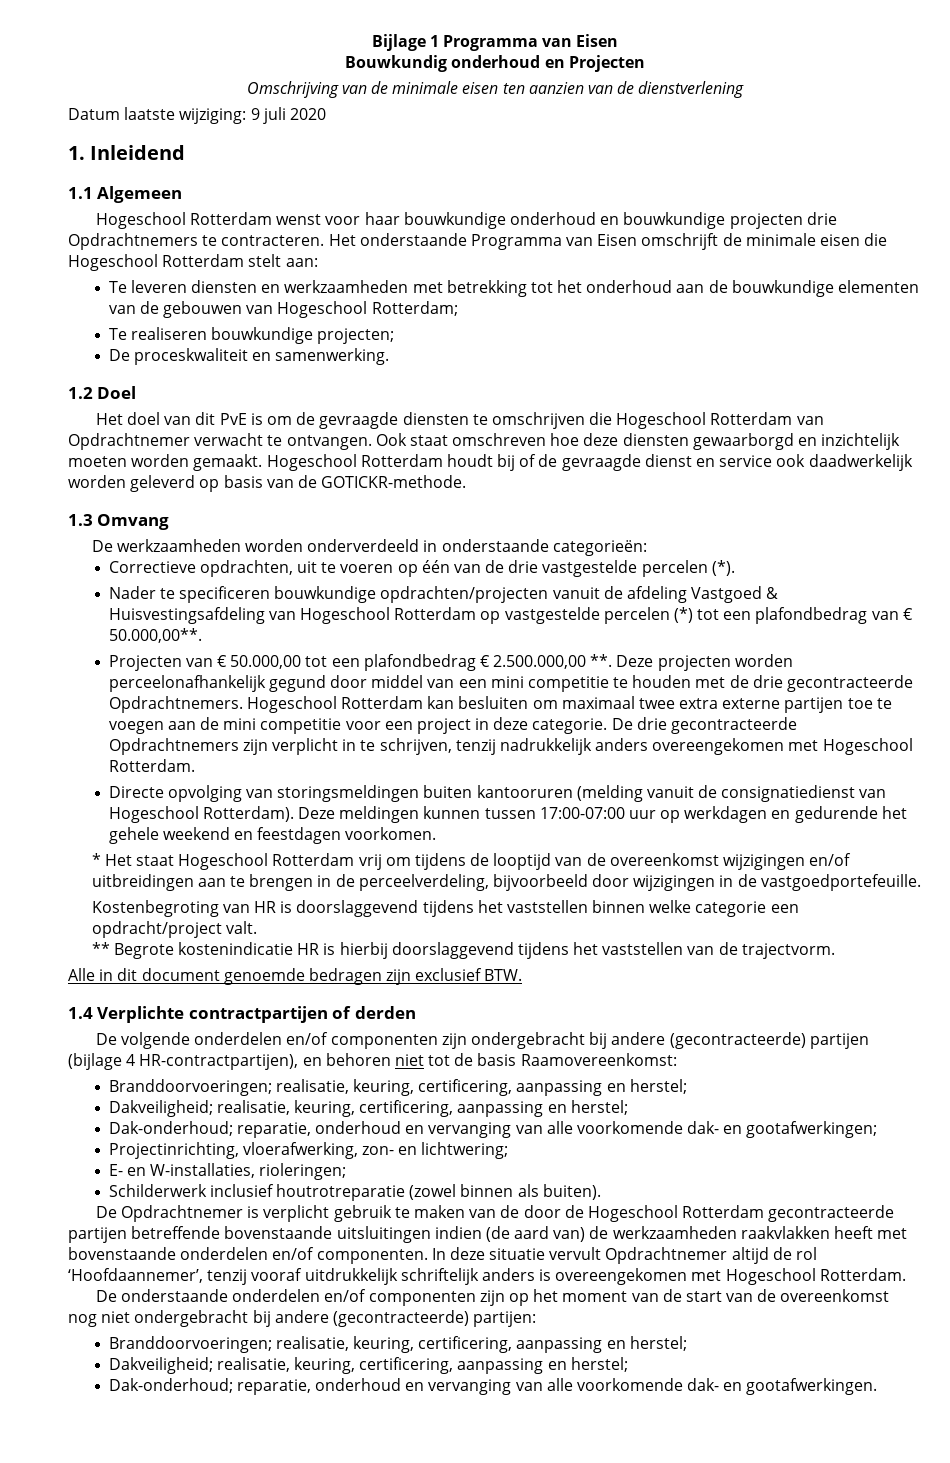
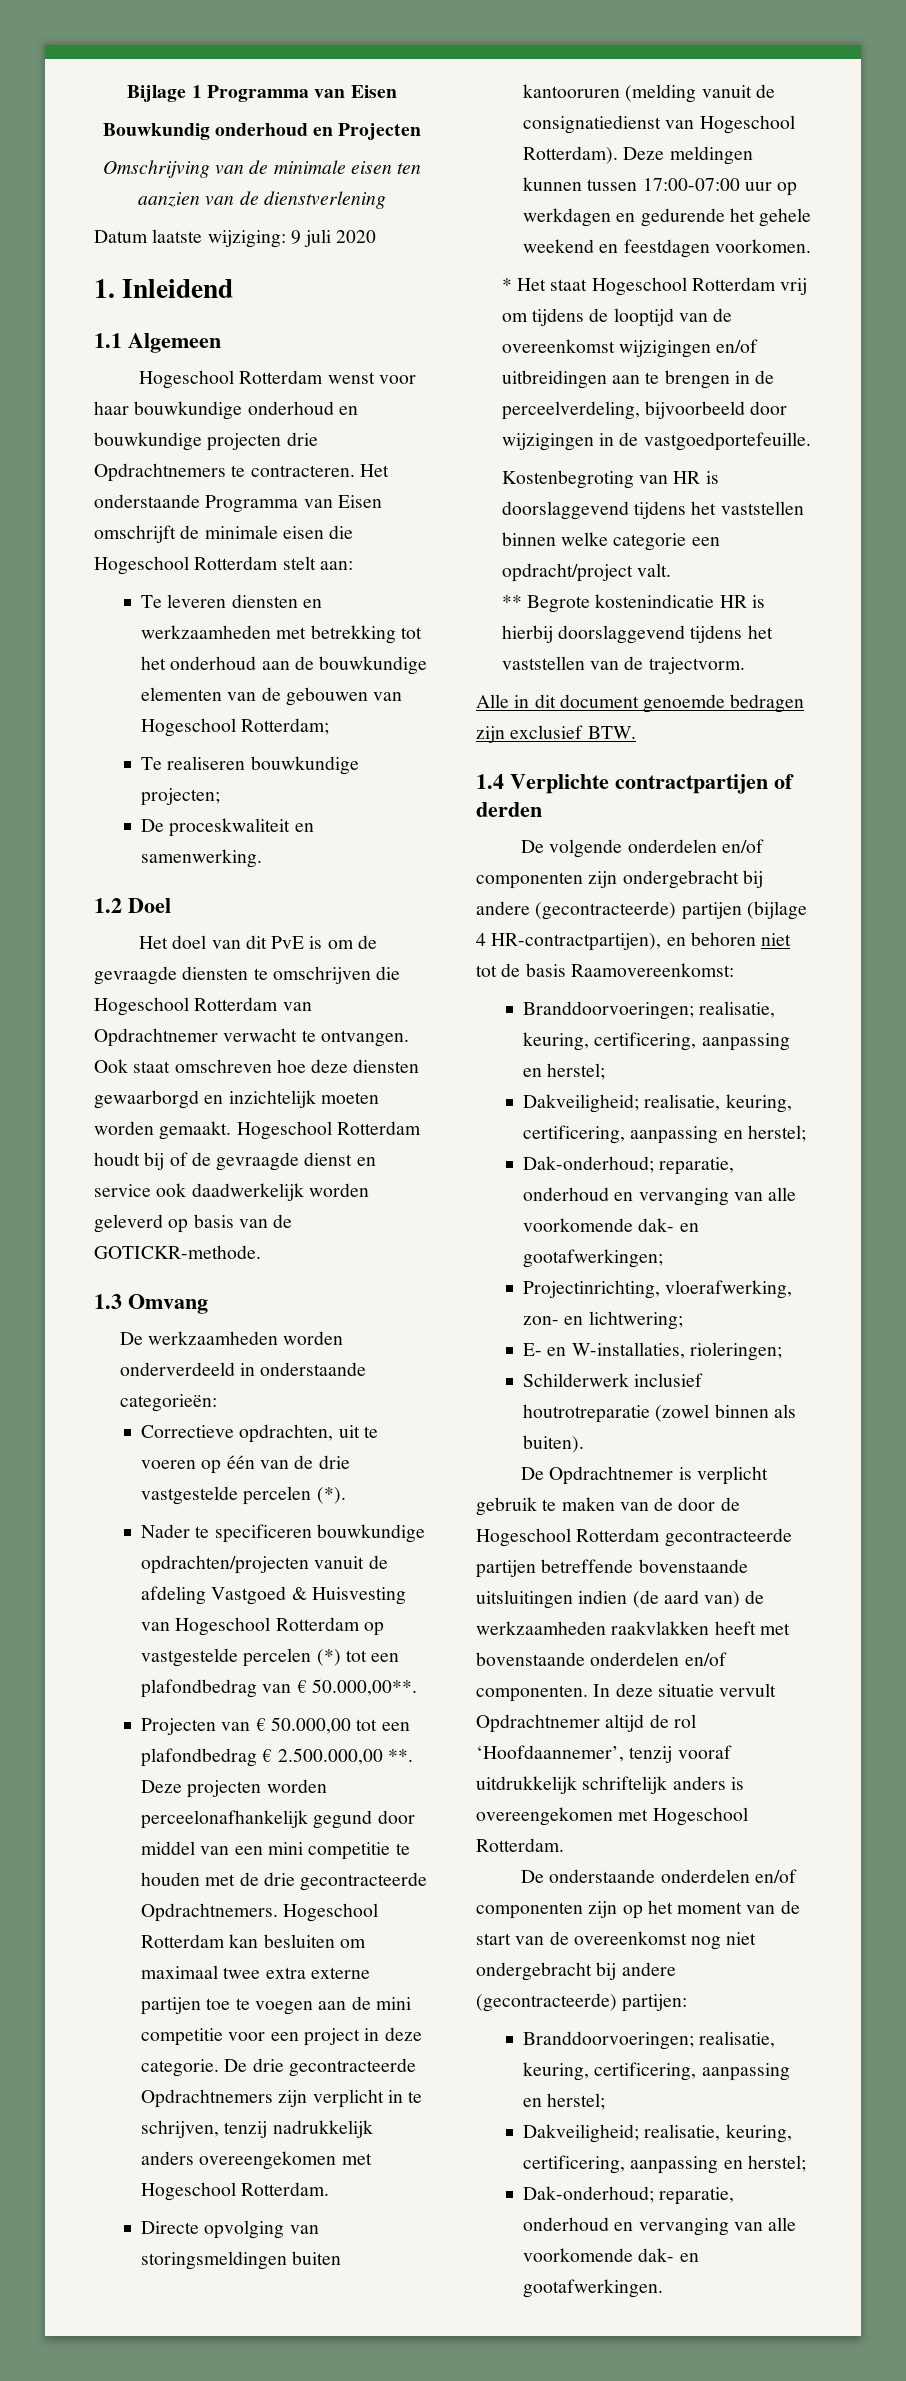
[108,607,265,624] Huisvestingsafdeling -> [311,1587,406,1605] Huisvesting

